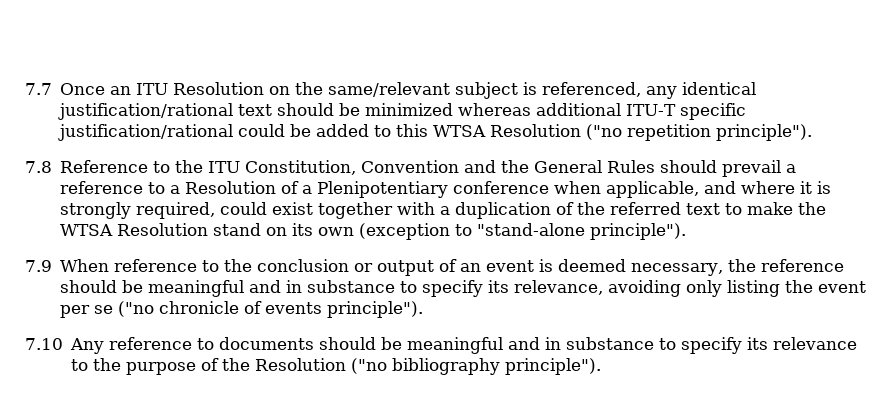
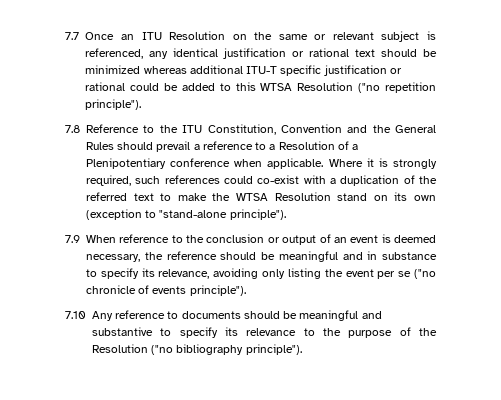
[328,82,451,97] same/relevant -> [278,32,374,40] same or relevant
[58,103,234,120] justification/rational -> [223,48,350,59] justification or rational
[58,124,234,141] justification/rational -> [323,65,402,76] [85,82,126,91] justification or rational
[606,181,796,198] applicable, and where -> [267,158,363,169] applicable. Where
[220,202,394,219] could exist together -> [135,175,300,184] such references could co-exist
[545,337,655,350] in substance -> [92,327,153,336] substantive

